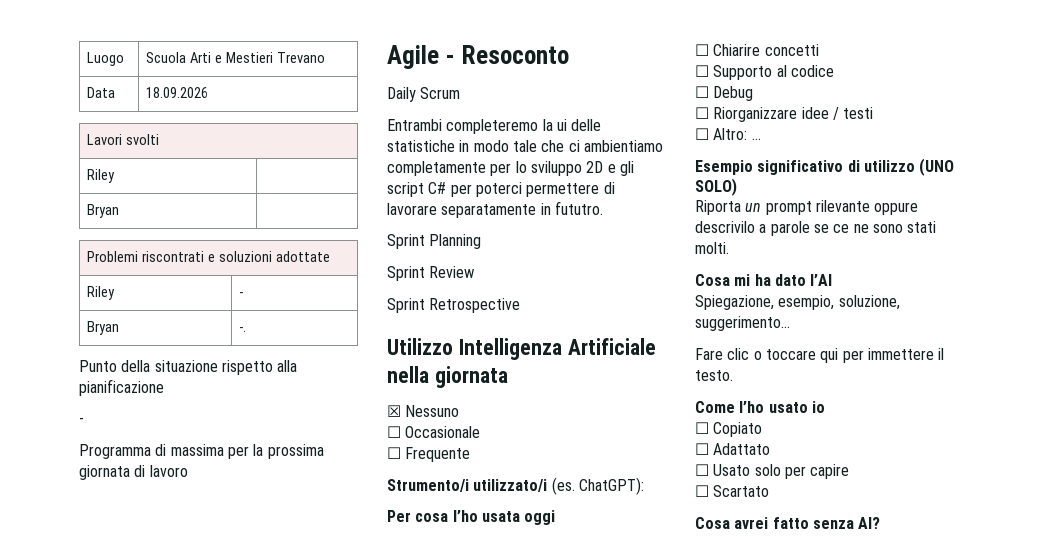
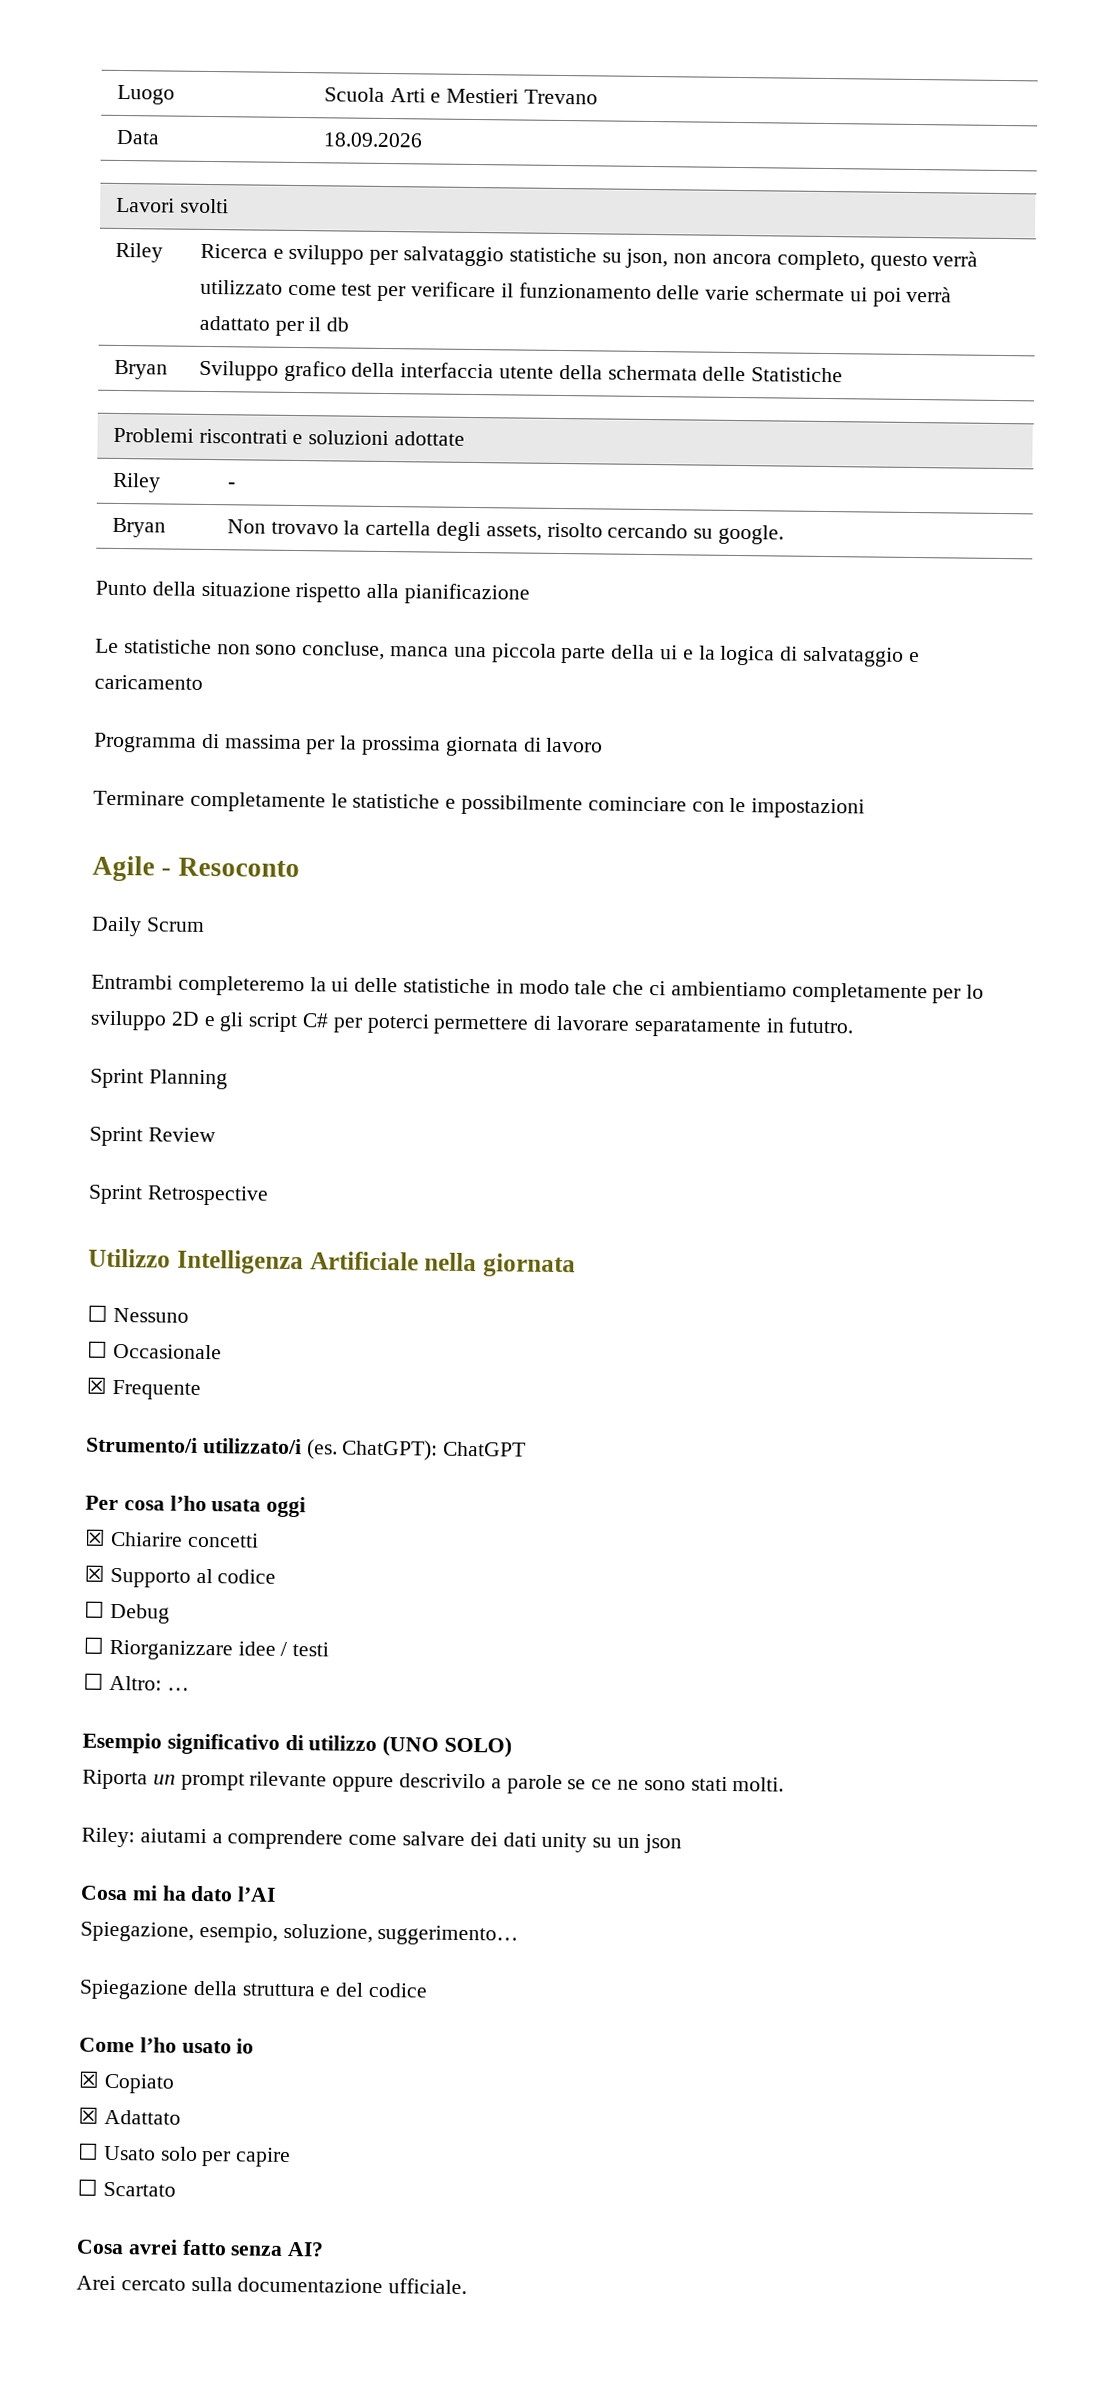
[87,204,120,218] // Bryan | -> [199,243,979,272] [199,279,953,307] [198,315,350,337] [113,359,168,380] [198,360,844,383] Ricerca e sviluppo per salvataggio statistiche su json, non ancora completo, questo verrà utilizzato come test per verificare il funzionamento delle varie schermate ui poi verrà adattato per il db // Bryan | Sviluppo grafico della interfaccia utente della schermata delle Statistiche
[239,327,247,332] -. -> [226,519,784,545] Non trovavo la cartella degli assets, risolto cercando su google.
[79,417,84,424] - -> [95,638,920,667] [94,674,203,690] Le statistiche non sono concluse, manca una piccola parte della ui e la logica di salvataggio e caricamento
(188, 471) none -> [93,790,866,819] // Terminare completamente le statistiche e possibilmente cominciare con le impostazioni
[387,405,401,417] ☒ -> [87,1304,108,1322] ☐
[387,447,401,459] ☐ -> [86,1376,107,1394] ☒
(644, 486) none -> [443,1441,527,1457] ChatGPT
[695,44,709,56] ☐ -> [84,1528,106,1546] ☒
[695,65,709,77] ☐ -> [84,1564,105,1582] ☒
(729, 248) none -> [81,1827,682,1854] // Riley: aiutami a comprendere come salvare dei dati unity su un json
[695,348,945,363] [695,370,733,381] Fare clic o toccare qui per immettere il testo. -> [79,1979,429,2000] Spiegazione della struttura e del codice
[695,422,709,434] ☐ -> [78,2070,100,2088] ☒
[695,443,709,455] ☐ -> [78,2106,99,2124] ☒
(881, 523) none -> [76,2275,468,2295] // Arei cercato sulla documentazione ufficiale.

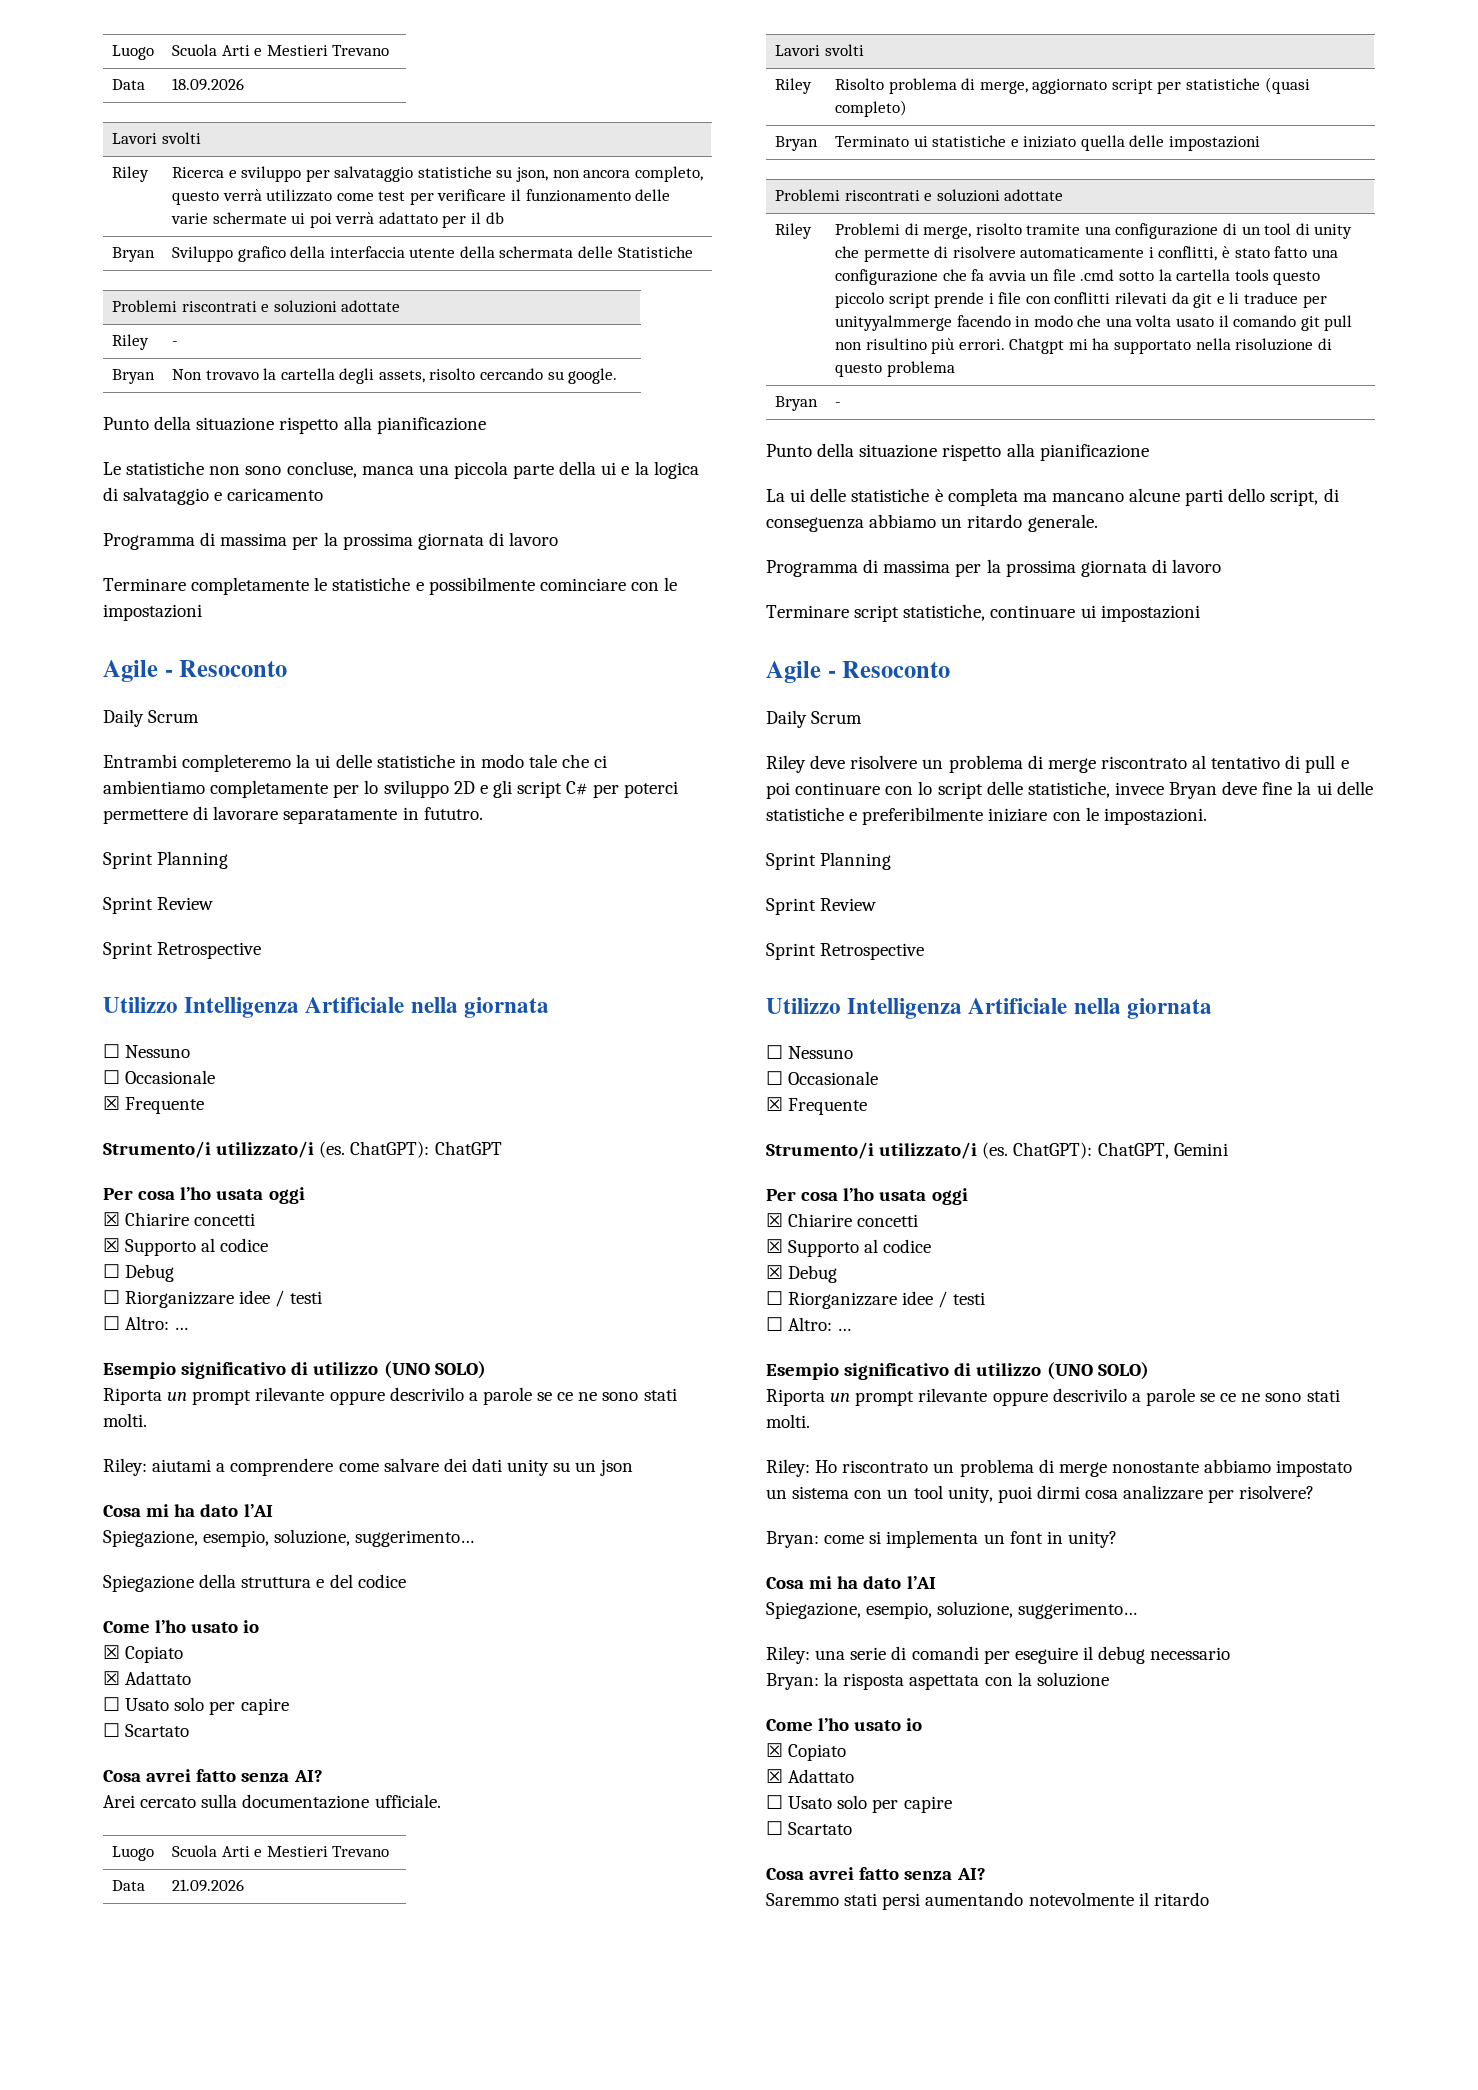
(468, 2286) none -> [111,1846,154,1861] [171,1845,390,1857] [111,1880,145,1891] [171,1879,244,1892] [774,44,864,56] [774,78,812,94] [834,77,1310,94] [834,100,907,117] [774,136,818,151] [834,135,1261,151] [774,189,1064,202] [774,223,812,239] [834,223,1353,239] [834,246,1338,262] [834,269,1321,285] [834,292,1327,308] [834,315,1353,331] [834,338,1332,354] [834,361,955,377] [774,396,818,411] [834,402,841,407] [766,443,1149,461] [766,488,1339,506] [766,514,1098,532] [766,559,1222,577] [766,604,1200,622] [766,661,951,683] [766,710,863,728] [766,755,1349,773] [766,781,1373,799] [766,807,1207,825] [766,852,892,870] [766,898,877,915] [766,943,925,960] [766,998,1212,1019] [766,1045,854,1059] [766,1071,879,1085] [766,1097,868,1115] [766,1142,1228,1159] [766,1188,968,1205] [766,1213,919,1227] [766,1239,932,1257] [766,1265,838,1283] [766,1291,985,1309] [766,1317,852,1331] [766,1362,1149,1380] [766,1388,1340,1406] [766,1414,810,1428] [766,1459,1353,1477] [766,1485,1315,1503] [766,1530,1117,1548] [766,1576,936,1589] [766,1601,1138,1619] [766,1646,1231,1664] [766,1672,1109,1690] [766,1718,923,1731] [766,1743,847,1761] [766,1769,855,1783] [766,1795,952,1813] [766,1821,853,1835] [766,1867,986,1880] [766,1892,1209,1910] // Luogo | Scuola Arti e Mestieri Trevano // Data | 21.09.2026 // Lavori svolti // Riley | Risolto problema di merge, aggiornato script per statistiche (quasi completo) // Bryan | Terminato ui statistiche e iniziato quella delle impostazioni // Problemi riscontrati e soluzioni adottate // Riley | Problemi di merge, risolto tramite una configurazione di un tool di unity che permette di risolvere automaticamente i conflitti, è stato fatto una configurazione che fa avvia un file .cmd sotto la cartella tools questo piccolo script prende i file con conflitti rilevati da git e li traduce per unityyalmmerge facendo in modo che una volta usato il comando git pull non risultino più errori. Chatgpt mi ha supportato nella risoluzione di questo problema // Bryan | - // Punto della situazione rispetto alla pianificazione // La ui delle statistiche è completa ma mancano alcune parti dello script, di conseguenza abbiamo un ritardo generale. // Programma di massima per la prossima giornata di lavoro // Terminare script statistiche, continuare ui impostazioni // Agile - Resoconto // Daily Scrum // Riley deve risolvere un problema di merge riscontrato al tentativo di pull e poi continuare con lo script delle statistiche, invece Bryan deve fine la ui delle statistiche e preferibilmente iniziare con le impostazioni. // Sprint Planning // Sprint Review // Sprint Retrospective // Utilizzo Intelligenza Artificiale nella giornata // ☐ Nessuno // ☐ Occasionale // ☒ Frequente // Strumento/i utilizzato/i (es. ChatGPT): ChatGPT, Gemini // Per cosa l’ho usata oggi // ☒ Chiarire concetti // ☒ Supporto al codice // ☒ Debug // ☐ Riorganizzare idee / testi // ☐ Altro: … // Esempio significativo di utilizzo (UNO SOLO) // Riporta un prompt rilevante oppure descrivilo a parole se ce ne sono stati molti. // Riley: Ho riscontrato un problema di merge nonostante abbiamo impostato un sistema con un tool unity, puoi dirmi cosa analizzare per risolvere? // Bryan: come si implementa un font in unity? // Cosa mi ha dato l’AI // Spiegazione, esempio, soluzione, suggerimento… // Riley: una serie di comandi per eseguire il debug necessario // Bryan: la risposta aspettata con la soluzione // Come l’ho usato io // ☒ Copiato // ☒ Adattato // ☐ Usato solo per capire // ☐ Scartato // Cosa avrei fatto senza AI? // Saremmo stati persi aumentando notevolmente il ritardo

